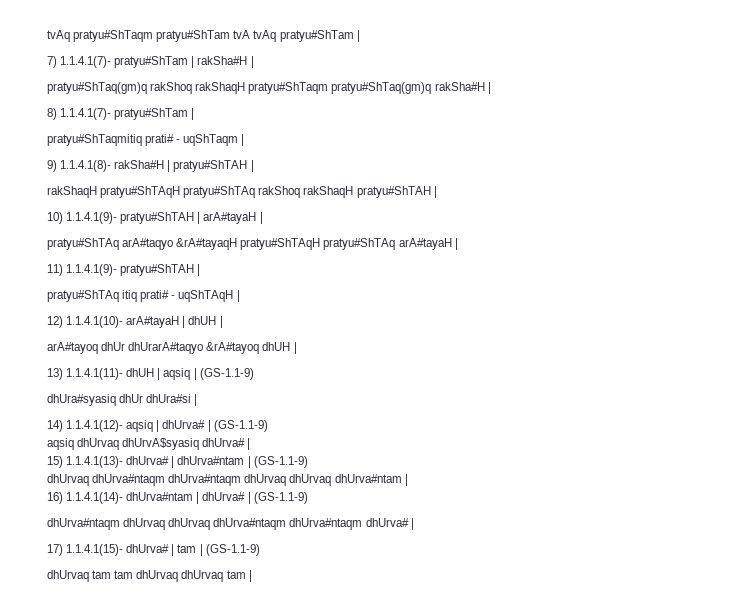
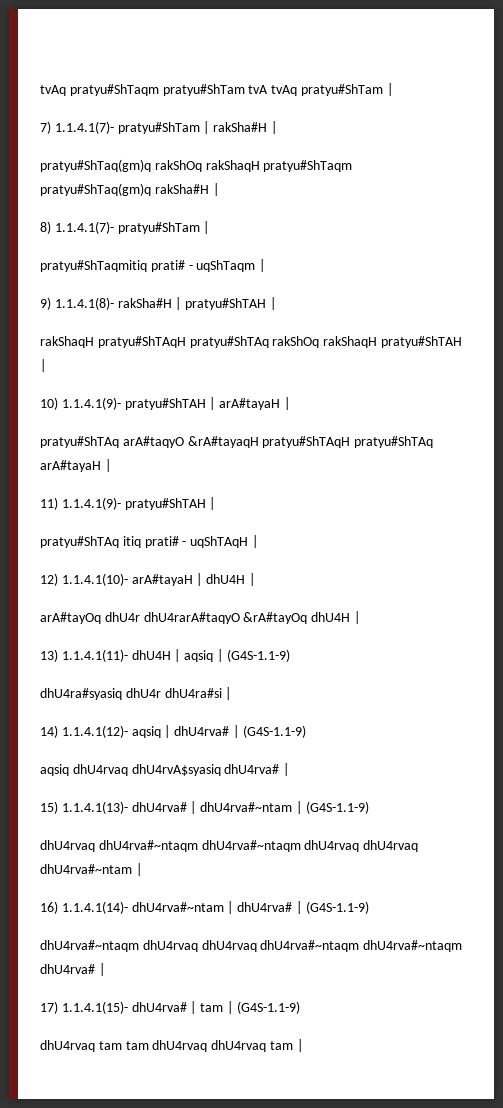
[150,82,193,94] rakShoq -> [154,160,202,172] rakShOq
[258,186,301,198] rakShoq -> [272,336,320,348] rakShOq
[122,238,174,250] arA#taqyo -> [122,436,184,448] arA#taqyO
[188,316,223,328] [47,342,291,354] dhUH | // arA#tayoq dhUr dhUrarA#taqyo &rA#tayoq dhUH -> [206,573,255,586] [40,612,351,624] dhU4H | // arA#tayOq dhU4r dhU4rarA#taqyO &rA#tayOq dhU4H
[126,368,155,377] dhUH -> [131,650,171,660] dhU4H
[199,368,254,380] [47,394,192,406] (GS-1.1-9) // dhUra#syasiq dhUr dhUra#si -> [226,649,290,662] [40,688,222,700] (G4S-1.1-9) // dhU4ra#syasiq dhU4r dhU4ra#si
[162,420,268,432] [47,438,251,450] [47,456,308,468] [47,474,408,486] [47,492,308,504] [47,518,409,530] dhUrva# | (GS-1.1-9) // aqsiq dhUrvaq dhUrvA$syasiq dhUrva# | // 15) 1.1.4.1(13)- dhUrva# | dhUrva#ntam | (GS-1.1-9) // dhUrvaq dhUrva#ntaqm dhUrva#ntaqm dhUrvaq dhUrvaq dhUrva#ntam | // 16) 1.1.4.1(14)- dhUrva#ntam | dhUrva# | (GS-1.1-9) // dhUrva#ntaqm dhUrvaq dhUrvaq dhUrva#ntaqm dhUrva#ntaqm dhUrva# -> [174,725,306,738] [40,763,290,776] [40,801,369,814] [40,840,419,852] [40,863,142,876] [40,901,369,914] [40,940,463,952] [40,964,95,974] dhU4rva# | (G4S-1.1-9) // aqsiq dhU4rvaq dhU4rvA$syasiq dhU4rva# | // 15) 1.1.4.1(13)- dhU4rva# | dhU4rva#~ntam | (G4S-1.1-9) // dhU4rvaq dhU4rva#~ntaqm dhU4rva#~ntaqm dhU4rvaq dhU4rvaq dhU4rva#~ntam | // 16) 1.1.4.1(14)- dhU4rva#~ntam | dhU4rva# | (G4S-1.1-9) // dhU4rva#~ntaqm dhU4rvaq dhU4rvaq dhU4rva#~ntaqm dhU4rva#~ntaqm dhU4rva#
[126,544,170,553] dhUrva# -> [131,1002,187,1012] dhU4rva#
[205,544,260,556] [47,570,224,582] (GS-1.1-9) // dhUrvaq tam tam dhUrvaq dhUrvaq -> [236,1001,300,1014] [40,1040,267,1052] (G4S-1.1-9) // dhU4rvaq tam tam dhU4rvaq dhU4rvaq

